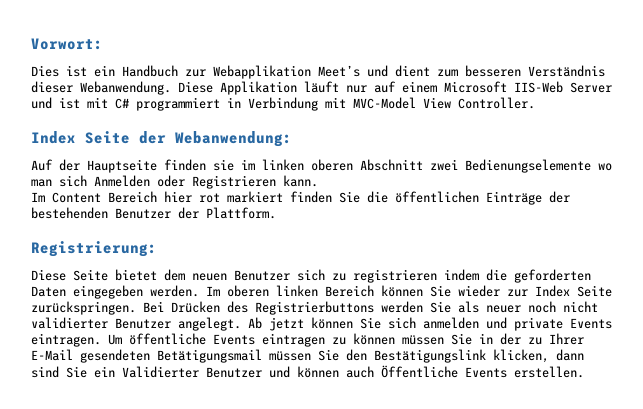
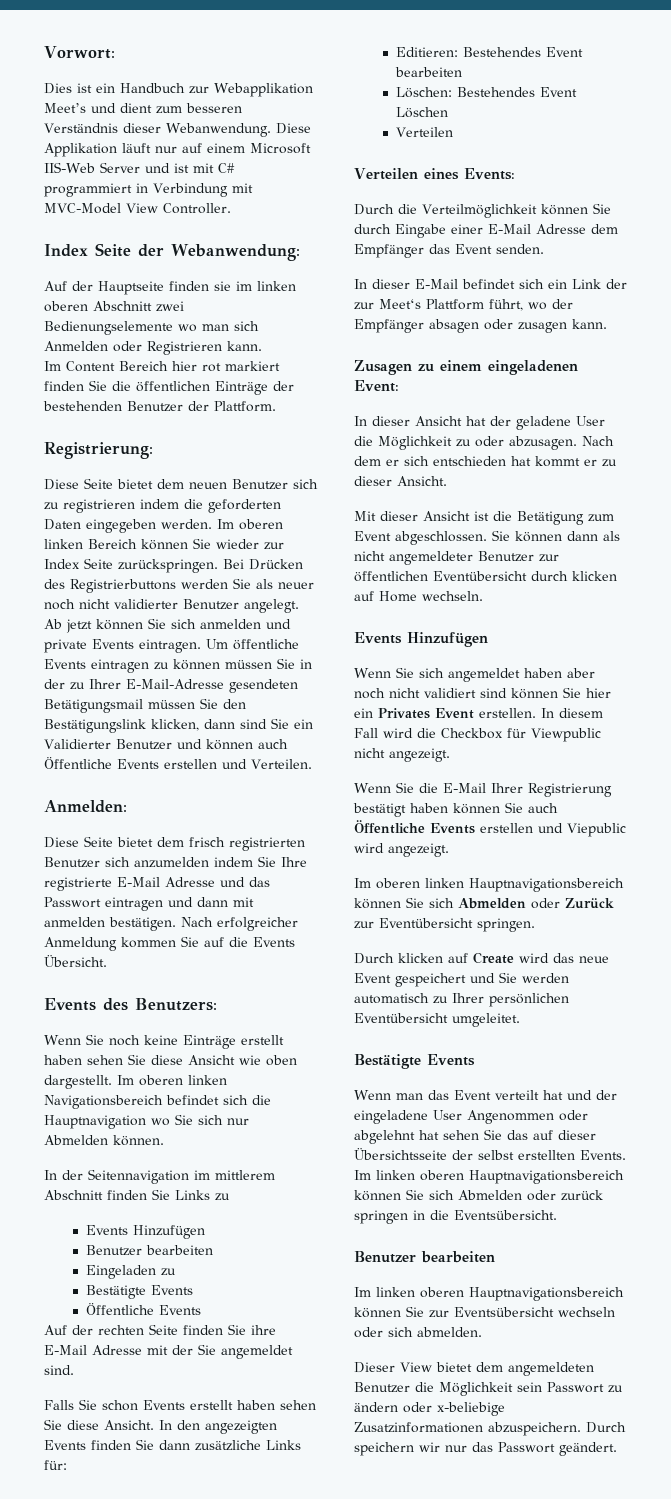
[31,349,73,361] E-Mail -> [126,679,224,689] E-Mail-Adresse
[514,366,584,378] erstellen. -> [164,759,312,769] [44,800,127,813] [44,836,305,851] [44,856,307,868] [44,877,270,891] [44,897,254,911] [44,917,298,931] [44,936,295,951] [44,955,107,967] [44,998,217,1011] [44,1034,284,1049] [44,1054,297,1066] [44,1075,227,1089] [44,1095,271,1109] [44,1114,249,1129] [44,1135,164,1146] [44,1169,275,1184] [44,1189,230,1201] [86,1225,206,1239] [86,1245,214,1256] [86,1265,177,1279] [86,1285,194,1299] [86,1303,202,1315] [44,1324,276,1335] [44,1344,293,1359] [44,1365,74,1375] [44,1399,316,1411] [44,1419,277,1434] [44,1439,301,1451] [44,1460,67,1470] [396,47,584,57] [395,67,463,77] [396,87,578,98] [396,107,449,118] [396,127,454,137] [354,168,515,180] [354,203,611,218] [354,224,618,238] [354,244,544,258] [354,279,627,289] [354,299,573,311] [354,319,607,333] [354,360,578,375] [354,380,399,392] [354,416,605,430] [354,436,614,450] [354,456,617,467] [354,476,447,486] [354,511,614,525] [354,530,620,545] [354,551,559,565] [354,571,617,582] [354,591,483,602] [354,632,488,647] [354,667,595,682] [354,687,611,699] [354,708,603,719] [354,728,601,742] [354,748,450,762] [354,782,612,797] [353,802,558,817] [354,820,626,837] [354,843,449,857] [354,878,624,892] [354,897,614,909] [354,918,535,932] [354,952,609,964] [354,972,569,987] [354,993,569,1007] [354,1013,520,1027] [354,1054,475,1069] [354,1090,617,1100] [354,1110,588,1124] [354,1129,596,1144] [354,1148,626,1160] [354,1170,624,1184] [354,1189,603,1201] [354,1210,557,1224] [354,1251,495,1263] [354,1287,624,1301] [354,1306,615,1318] [354,1327,482,1338] [354,1362,594,1376] [354,1382,623,1396] [354,1402,505,1416] [354,1422,626,1436] [354,1442,617,1456] erstellen und Verteilen. // Anmelden: // Diese Seite bietet dem frisch registrierten Benutzer sich anzumelden indem Sie Ihre registrierte E-Mail Adresse und das Passwort eintragen und dann mit anmelden bestätigen. Nach erfolgreicher Anmeldung kommen Sie auf die Events Übersicht. // Events des Benutzers: // Wenn Sie noch keine Einträge erstellt haben sehen Sie diese Ansicht wie oben dargestellt. Im oberen linken Navigationsbereich befindet sich die Hauptnavigation wo Sie sich nur Abmelden können. // In der Seitennavigation im mittlerem Abschnitt finden Sie Links zu // Events Hinzufügen // Benutzer bearbeiten // Eingeladen zu // Bestätigte Events // Öffentliche Events // Auf der rechten Seite finden Sie ihre E-Mail Adresse mit der Sie angemeldet sind. // Falls Sie schon Events erstellt haben sehen Sie diese Ansicht. In den angezeigten Events finden Sie dann zusätzliche Links für: // Editieren: Bestehendes Event bearbeiten // Löschen: Bestehendes Event Löschen // Verteilen // Verteilen eines Events: // Durch die Verteilmöglichkeit können Sie durch Eingabe einer E-Mail Adresse dem Empfänger das Event senden. // In dieser E-Mail befindet sich ein Link der zur Meet‘s Plattform führt, wo der Empfänger absagen oder zusagen kann. // Zusagen zu einem eingeladenen Event: // In dieser Ansicht hat der geladene User die Möglichkeit zu oder abzusagen. Nach dem er sich entschieden hat kommt er zu dieser Ansicht. // Mit dieser Ansicht ist die Betätigung zum Event abgeschlossen. Sie können dann als nicht angemeldeter Benutzer zur öffentlichen Eventübersicht durch klicken auf Home wechseln. // Events Hinzufügen // Wenn Sie sich angemeldet haben aber noch nicht validiert sind können Sie hier ein Privates Event erstellen. In diesem Fall wird die Checkbox für Viewpublic nicht angezeigt. // Wenn Sie die E-Mail Ihrer Registrierung bestätigt haben können Sie auch Öffentliche Events erstellen und Viepublic wird angezeigt. // Im oberen linken Hauptnavigationsbereich können Sie sich Abmelden oder Zurück zur Eventübersicht springen. // Durch klicken auf Create wird das neue Event gespeichert und Sie werden automatisch zu Ihrer persönlichen Eventübersicht umgeleitet. // Bestätigte Events // Wenn man das Event verteilt hat und der eingeladene User Angenommen oder abgelehnt hat sehen Sie das auf dieser Übersichtsseite der selbst erstellten Events. Im linken oberen Hauptnavigationsbereich können Sie sich Abmelden oder zurück springen in die Eventsübersicht. // Benutzer bearbeiten // Im linken oberen Hauptnavigationsbereich können Sie zur Eventsübersicht wechseln oder sich abmelden. // Dieser View bietet dem angemeldeten Benutzer die Möglichkeit sein Passwort zu ändern oder x-beliebige Zusatzinformationen abzuspeichern. Durch speichern wir nur das Passwort geändert.

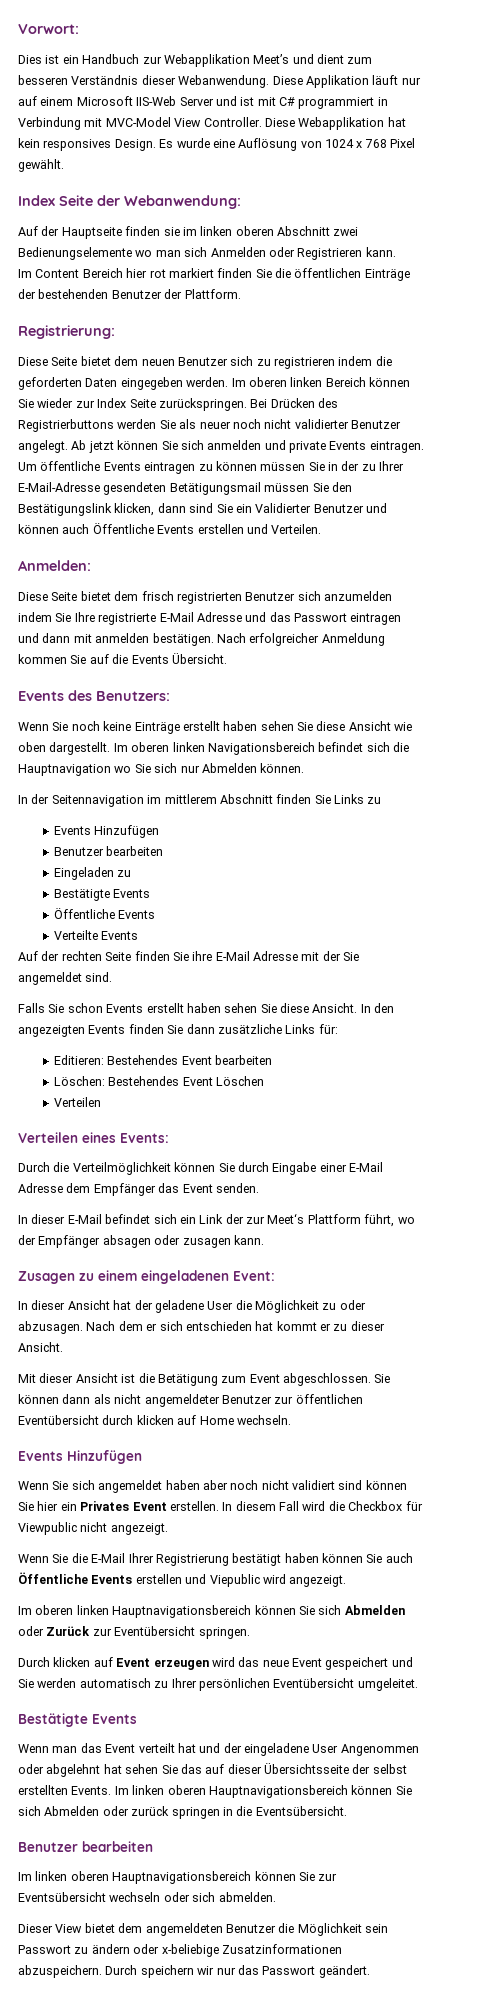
(231, 208) none -> [264,117,406,130] [18,138,416,151] [18,159,64,172] Diese Webapplikation hat kein responsives Design. Es wurde eine Auflösung von 1024 x 768 Pixel gewählt.
(202, 1310) none -> [53,930,139,940] // Verteilte Events
[473,952,514,964] Create -> [116,1658,209,1670] Event erzeugen

